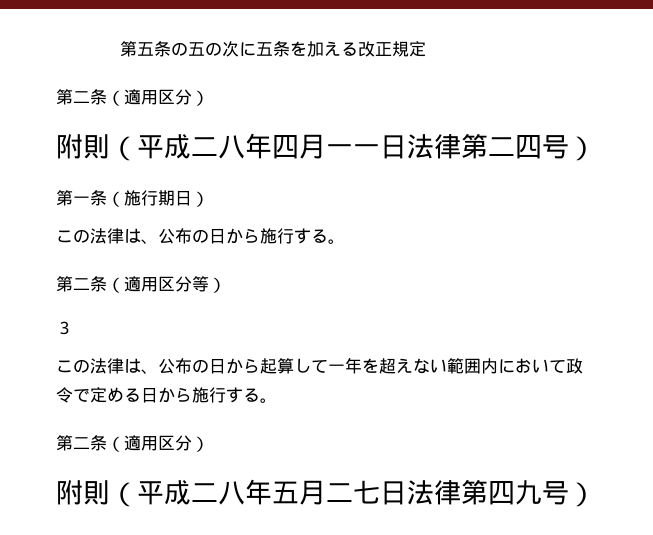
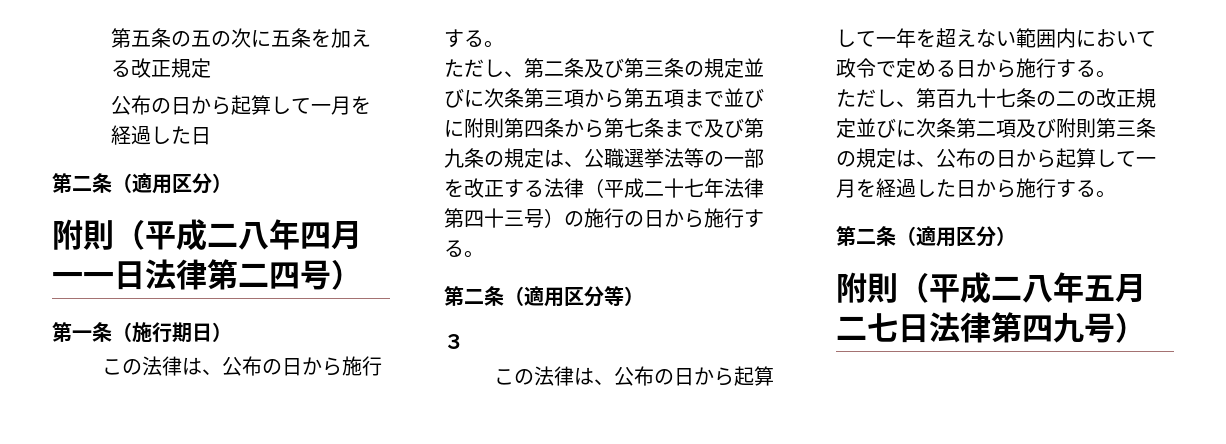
(426, 49) none -> [110,95,371,115] [110,125,211,145] // 公布の日から起算して一月を経過した日
(345, 241) none -> [444,58,764,78] [444,88,764,108] [444,118,764,138] [444,148,764,168] [444,178,764,198] [444,208,764,228] [444,240,484,258] // ただし、第二条及び第三条の規定並びに次条第三項から第五項まで並びに附則第四条から第七条まで及び第九条の規定は、公職選挙法等の一部を改正する法律（平成二十七年法律第四十三号）の施行の日から施行する。
(277, 400) none -> [836,88,1156,108] [836,118,1156,138] [836,148,1156,168] [836,178,1116,198] // ただし、第百九十七条の二の改正規定並びに次条第二項及び附則第三条の規定は、公布の日から起算して一月を経過した日から施行する。

